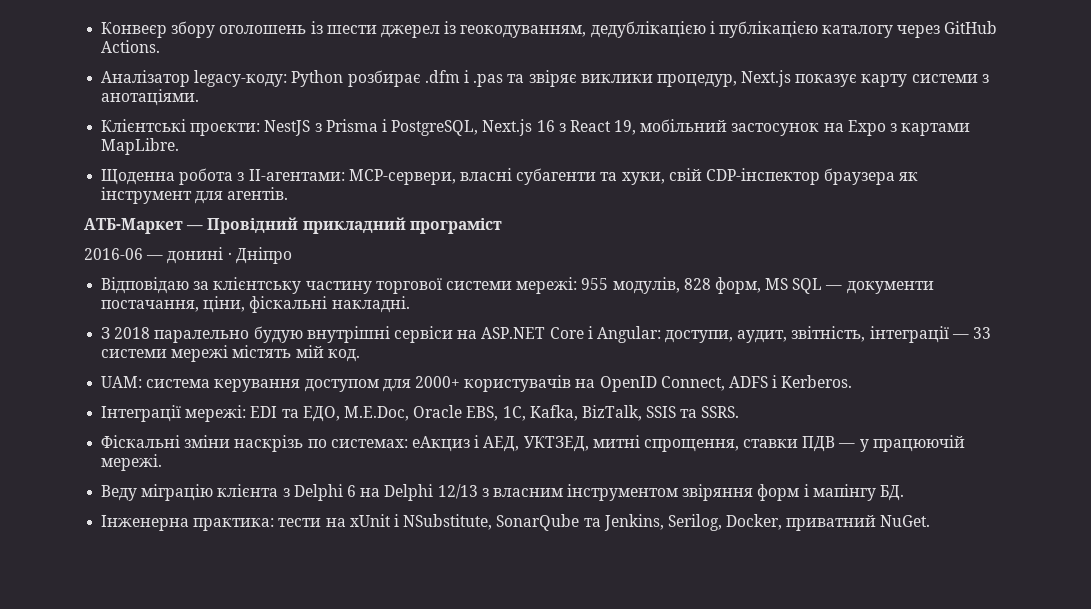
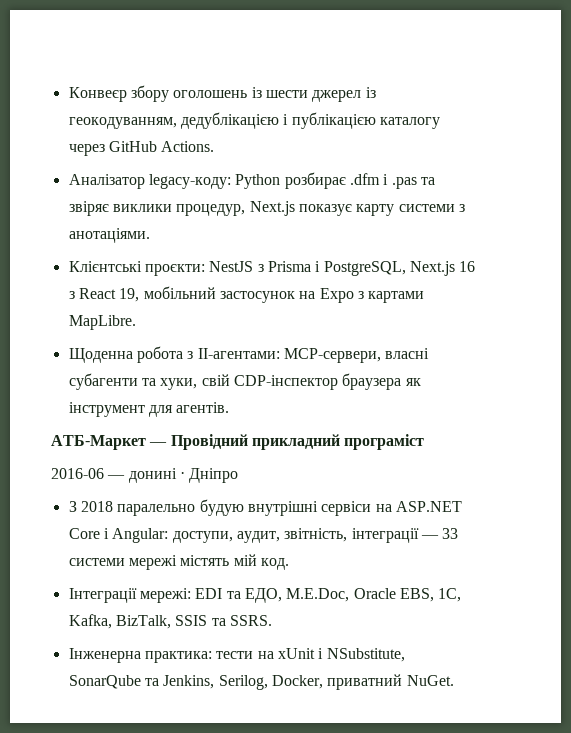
[101,277,934,294] [101,296,410,313] // Відповідаю за клієнтську частину торгової системи мережі: 955 модулів, 828 форм, MS SQL — документи постачання, ціни, фіскальні накладні. -> (239, 475) none
[101,375,853,392] // UAM: система керування доступом для 2000+ користувачів на OpenID Connect, ADFS і Kerberos. -> (289, 564) none
[101,435,965,452] [101,454,163,471] [101,484,905,501] // Фіскальні зміни наскрізь по системах: еАкциз і АЕД, УКТЗЕД, митні спрощення, ставки ПДВ — у працюючій мережі. // Веду міграцію клієнта з Delphi 6 на Delphi 12/13 з власним інструментом звіряння форм і мапінгу БД. -> (272, 620) none

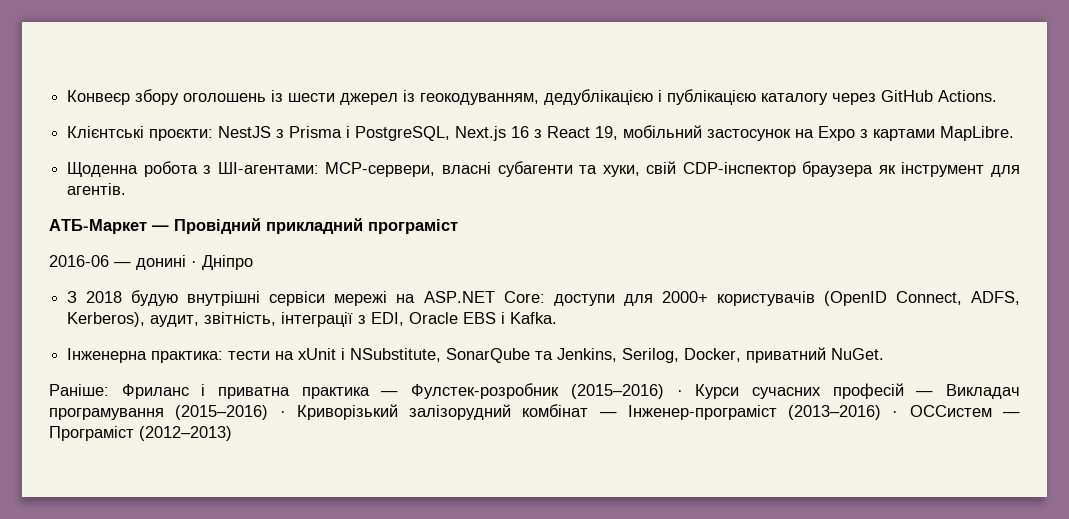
[68,172,435,189] [68,201,465,216] [68,228,150,243] // Аналізатор legacy-коду: Python розбирає .dfm і .pas та звіряє виклики процедур, Next.js показує карту системи з анотаціями. -> (998, 96) none
[197,348,280,359] ІІ-агентами: -> [217,162,319,174] ШІ-агентами:
[117,504,196,516] паралельно -> (123, 297) none
(372, 508) none -> [334,291,388,306] мережі
[68,528,459,543] [68,554,289,570] [68,588,462,603] [68,614,272,629] Core і Angular: доступи, аудит, звітність, інтеграції — 33 системи мережі містять мій код. // Інтеграції мережі: EDI та ЕДО, M.E.Doc, Oracle EBS, 1С, Kafka, BizTalk, SSIS та SSRS. -> [503,291,1020,306] [67,312,558,327] Core: доступи для 2000+ користувачів (OpenID Connect, ADFS, Kerberos), аудит, звітність, інтеграції з EDI, Oracle EBS і Kafka.
(454, 680) none -> [49,383,1021,399] [49,404,1020,420] [49,426,232,441] // Раніше: Фриланс і приватна практика — Фулстек-розробник (2015–2016) · Курси сучасних професій — Викладач програмування (2015–2016) · Криворізький залізорудний комбінат — Інженер-програміст (2013–2016) · ОССистем — Програміст (2012–2013)

